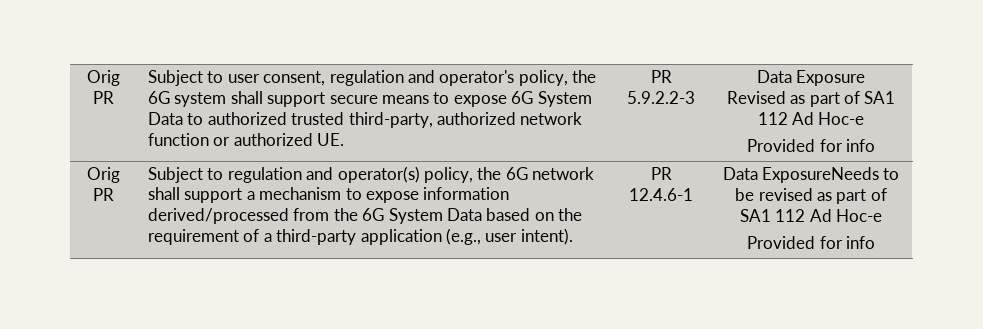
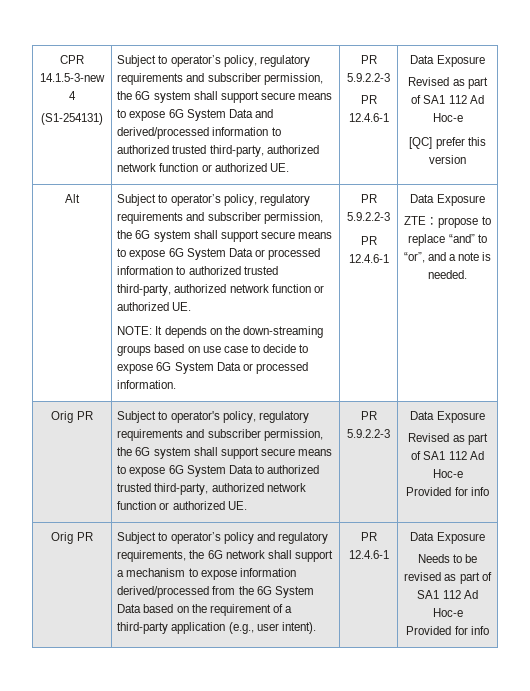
[87,70,120,86] [93,91,114,104] [147,70,568,86] Orig PR | Subject to user consent, regulation and operator's policy, -> [60,55,84,64] [40,73,105,82] [69,91,76,100] [41,113,103,125] [117,55,310,67] [117,73,323,85] [117,91,332,103] [117,109,273,121] [117,127,281,139] [117,145,319,157] [117,163,289,172] [360,55,377,64] [347,73,390,82] [360,95,377,104] [348,113,389,122] [410,55,485,67] [408,77,488,89] [411,95,484,104] [432,113,463,122] [409,137,486,149] [429,155,466,164] [65,194,80,203] [117,194,310,206] [117,212,323,224] [117,230,332,242] [117,248,320,260] [117,266,278,275] [117,284,324,296] [117,302,192,311] [117,326,323,338] [117,344,309,356] [117,362,308,374] [117,380,177,389] [360,194,377,203] [347,212,390,221] [360,236,377,245] [348,254,389,263] [410,194,485,206] [404,216,491,228] [408,234,487,246] [403,252,492,263] [428,270,467,279] [51,411,93,423] [117,411,309,423] [117,429,323,441] CPR 14.1.5-3-new 4 // (S1-254131) | Subject to operator’s policy, regulatory requirements and subscriber permission, the 6G system shall support secure means to expose 6G System Data and derived/processed information to authorized trusted third-party, authorized network function or authorized UE. | PR 5.9.2.2-3 // PR 12.4.6-1 | Data Exposure // Revised as part of SA1 112 Ad Hoc-e // [QC] prefer this version // Alt | Subject to operator’s policy, regulatory requirements and subscriber permission, the 6G system shall support secure means to expose 6G System Data or processed information to authorized trusted third-party, authorized network function or authorized UE. // NOTE: It depends on the down-streaming groups based on use case to decide to expose 6G System Data or processed information. | PR 5.9.2.2-3 // PR 12.4.6-1 | Data Exposure // ZTE：propose to replace “and” to “or”, and a note is needed. // Orig PR | Subject to operator's policy, regulatory requirements and subscriber permission,
[227,166,473,183] regulation and operator(s) policy, -> [170,532,328,544] [117,550,187,562] operator’s policy and regulatory requirements,
[762,167,879,183] ExposureNeeds -> [436,532,485,544] [417,554,450,563] Exposure // Needs

